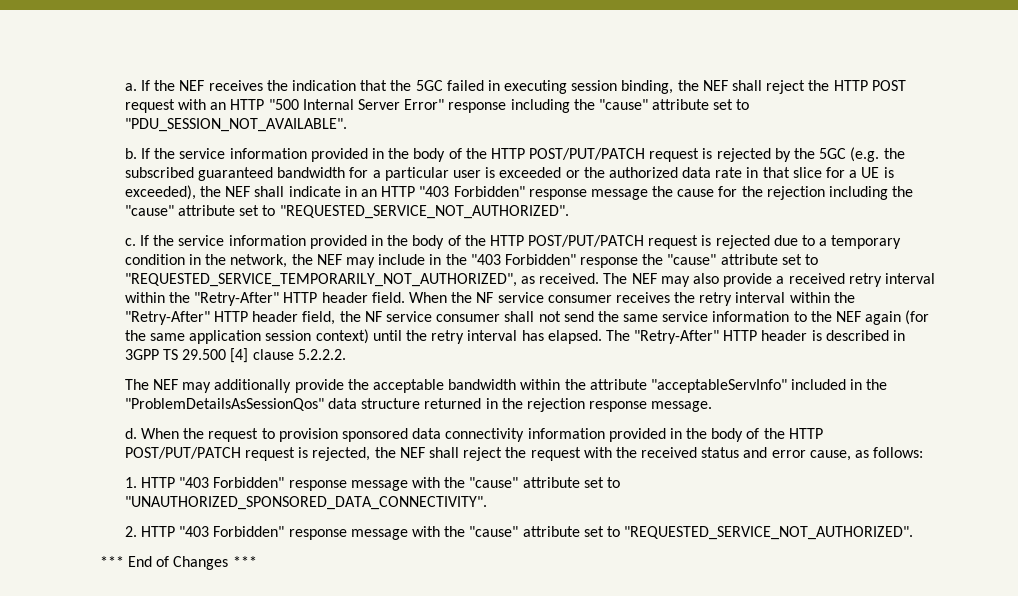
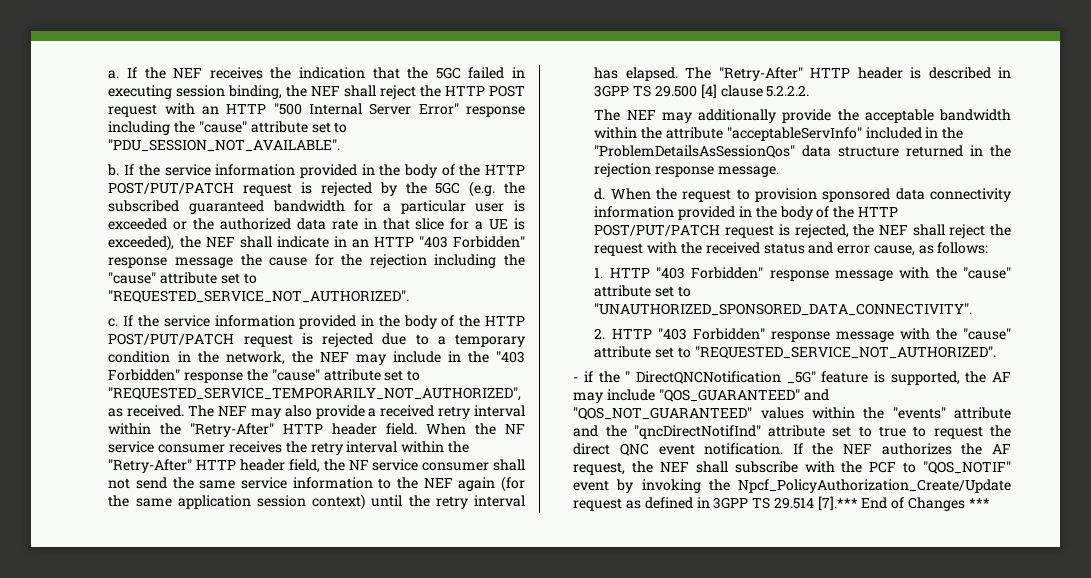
[99,556,124,567] *** -> [573,371,1011,385] [573,389,829,403] [573,407,1011,420] [573,425,1011,439] [573,443,1011,456] [573,461,1012,475] [573,479,1011,493] [573,496,858,511] - if the " DirectQNCNotification _5G" feature is supported, the AF may include "QOS_GUARANTEED" and "QOS_NOT_GUARANTEED" values within the "events" attribute and the "qncDirectNotifInd" attribute set to true to request the direct QNC event notification. If the NEF authorizes the AF request, the NEF shall subscribe with the PCF to "QOS_NOTIF" event by invoking the Npcf_PolicyAuthorization_Create/Update request as defined in 3GPP TS 29.514 [7].***

